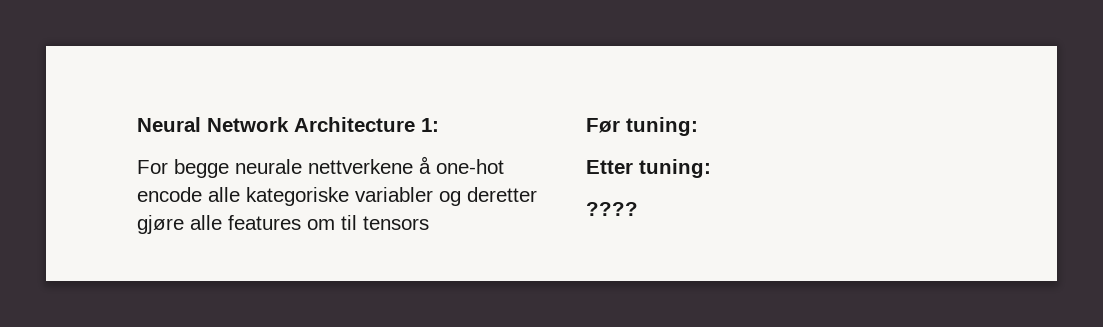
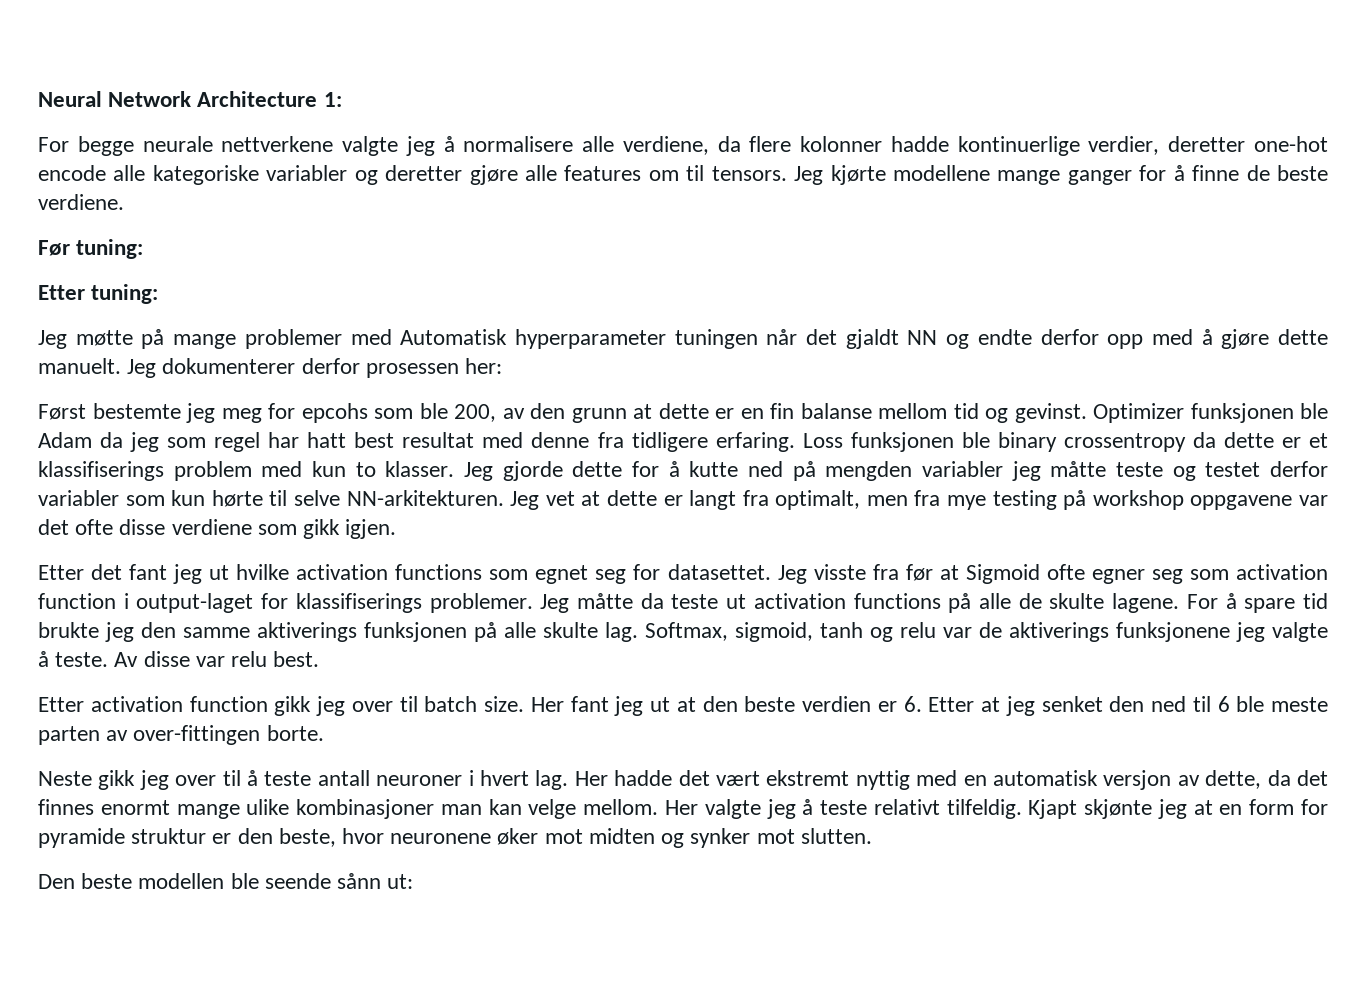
[419,156,431,174] å -> [342,136,1246,156] valgte jeg å normalisere alle verdiene, da flere kolonner hadde kontinuerlige verdier, deretter
[363,216,429,230] [586,117,698,136] [586,159,711,178] [586,202,638,216] tensors // Før tuning: // Etter tuning: // ???? -> [711,165,1328,185] [38,194,124,210] [38,239,144,259] [38,284,159,304] [38,329,1329,349] [38,358,503,378] [38,403,1328,423] [38,432,1328,452] [38,461,1328,481] [38,490,1328,510] [38,519,397,539] [38,564,1328,584] [38,593,1328,613] [38,622,1328,642] [38,651,320,667] [38,696,1328,716] [38,725,324,745] [38,770,1328,790] [38,799,1328,819] [38,828,872,848] [38,873,414,889] tensors. Jeg kjørte modellene mange ganger for å finne de beste verdiene. // Før tuning: // Etter tuning: // Jeg møtte på mange problemer med Automatisk hyperparameter tuningen når det gjaldt NN og endte derfor opp med å gjøre dette manuelt. Jeg dokumenterer derfor prosessen her: // Først bestemte jeg meg for epcohs som ble 200, av den grunn at dette er en fin balanse mellom tid og gevinst. Optimizer funksjonen ble Adam da jeg som regel har hatt best resultat med denne fra tidligere erfaring. Loss funksjonen ble binary crossentropy da dette er et klassifiserings problem med kun to klasser. Jeg gjorde dette for å kutte ned på mengden variabler jeg måtte teste og testet derfor variabler som kun hørte til selve NN-arkitekturen. Jeg vet at dette er langt fra optimalt, men fra mye testing på workshop oppgavene var det ofte disse verdiene som gikk igjen. // Etter det fant jeg ut hvilke activation functions som egnet seg for datasettet. Jeg visste fra før at Sigmoid ofte egner seg som activation function i output-laget for klassifiserings problemer. Jeg måtte da teste ut activation functions på alle de skulte lagene. For å spare tid brukte jeg den samme aktiverings funksjonen på alle skulte lag. Softmax, sigmoid, tanh og relu var de aktiverings funksjonene jeg valgte å teste. Av disse var relu best. // Etter activation function gikk jeg over til batch size. Her fant jeg ut at den beste verdien er 6. Etter at jeg senket den ned til 6 ble meste parten av over-fittingen borte. // Neste gikk jeg over til å teste antall neuroner i hvert lag. Her hadde det vært ekstremt nyttig med en automatisk versjon av dette, da det finnes enormt mange ulike kombinasjoner man kan velge mellom. Her valgte jeg å teste relativt tilfeldig. Kjapt skjønte jeg at en form for pyramide struktur er den beste, hvor neuronene øker mot midten og synker mot slutten. // Den beste modellen ble seende sånn ut:

